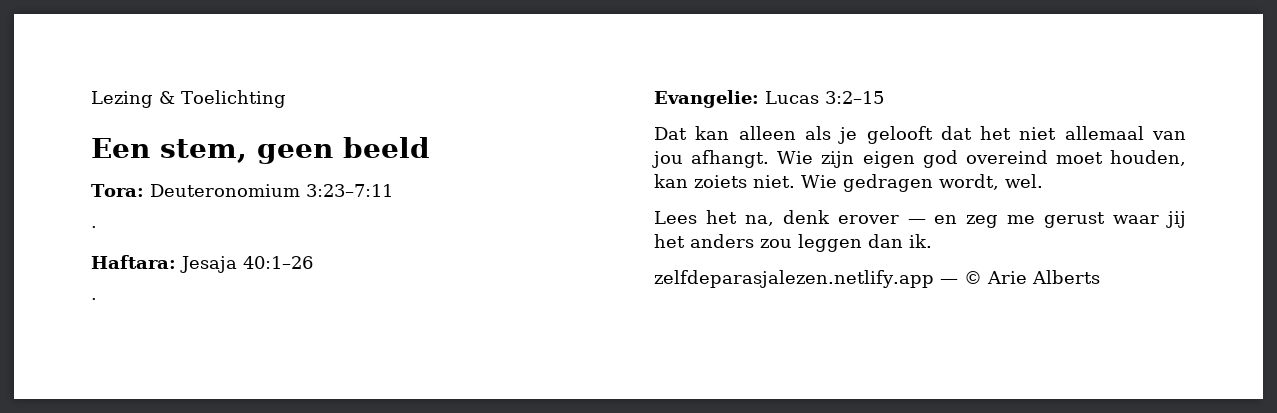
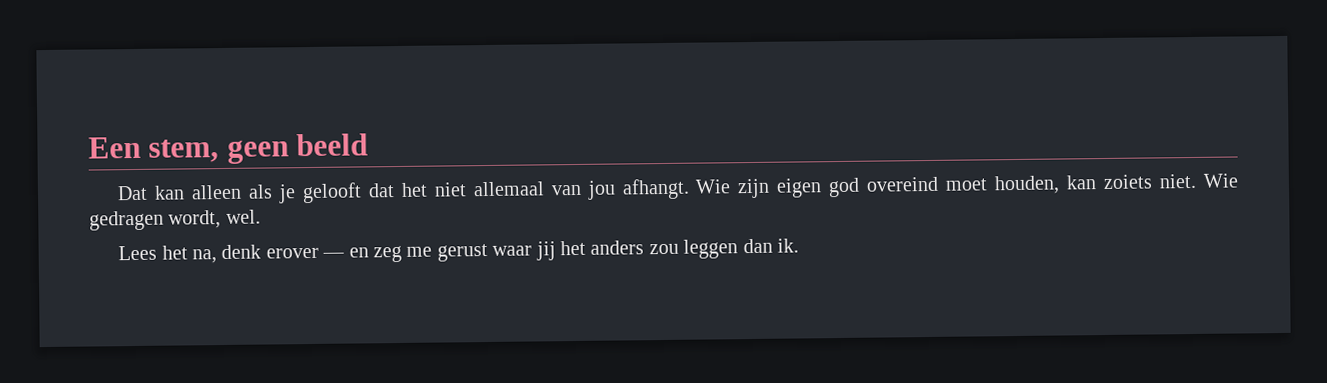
[91,90,286,108] Lezing & Toelichting // -> (88, 147) none
[91,184,393,197] [91,226,97,233] [91,255,313,273] [91,298,97,305] [654,90,884,108] // Tora: Deuteronomium 3:23–7:11 // · // Haftara: Jesaja 40:1–26 // · // Evangelie: Lucas 3:2–15 -> (369, 145) none
[654,270,1100,288] // zelfdeparasjalezen.netlify.app — © Arie Alberts -> (799, 245) none

